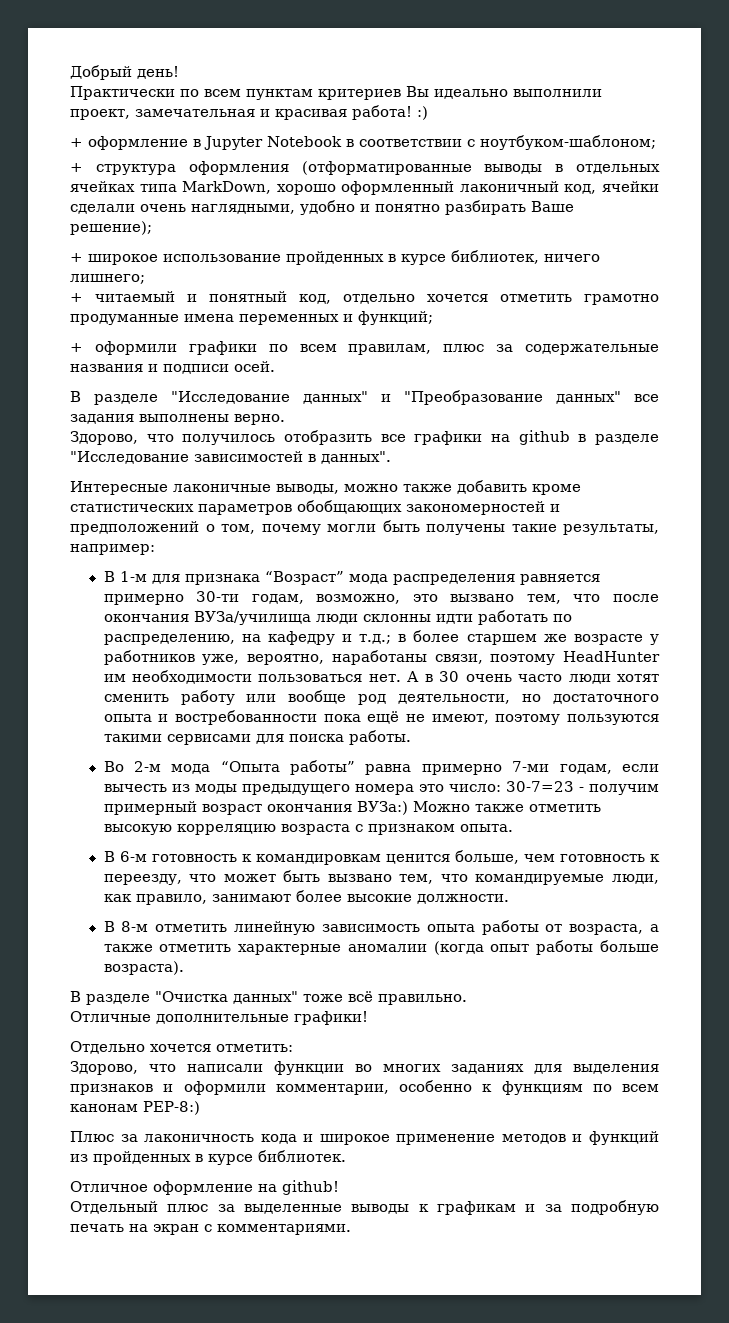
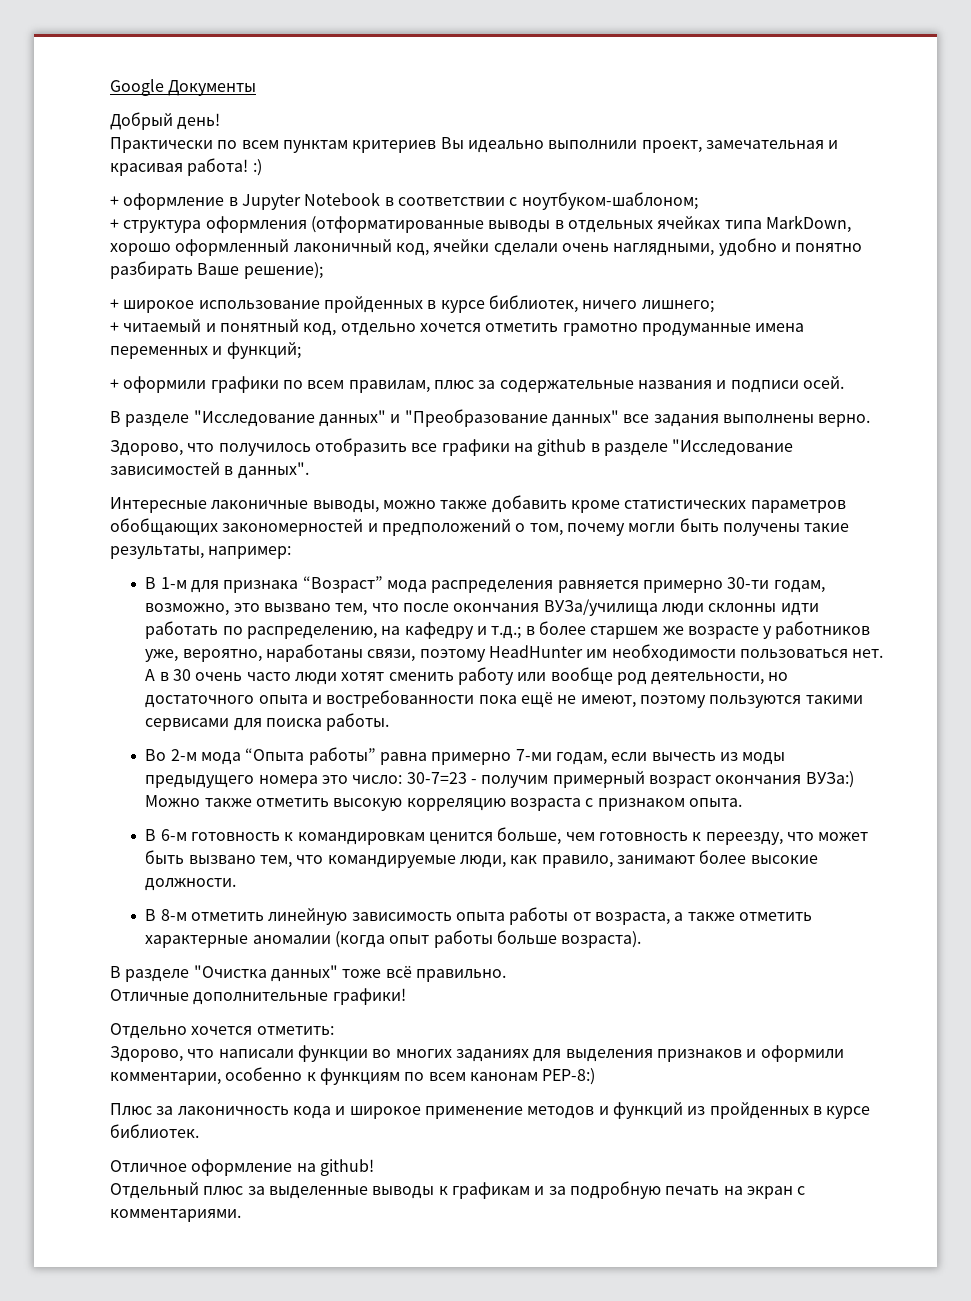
(70, 72) none -> [110,79,257,96] Google Документы //

